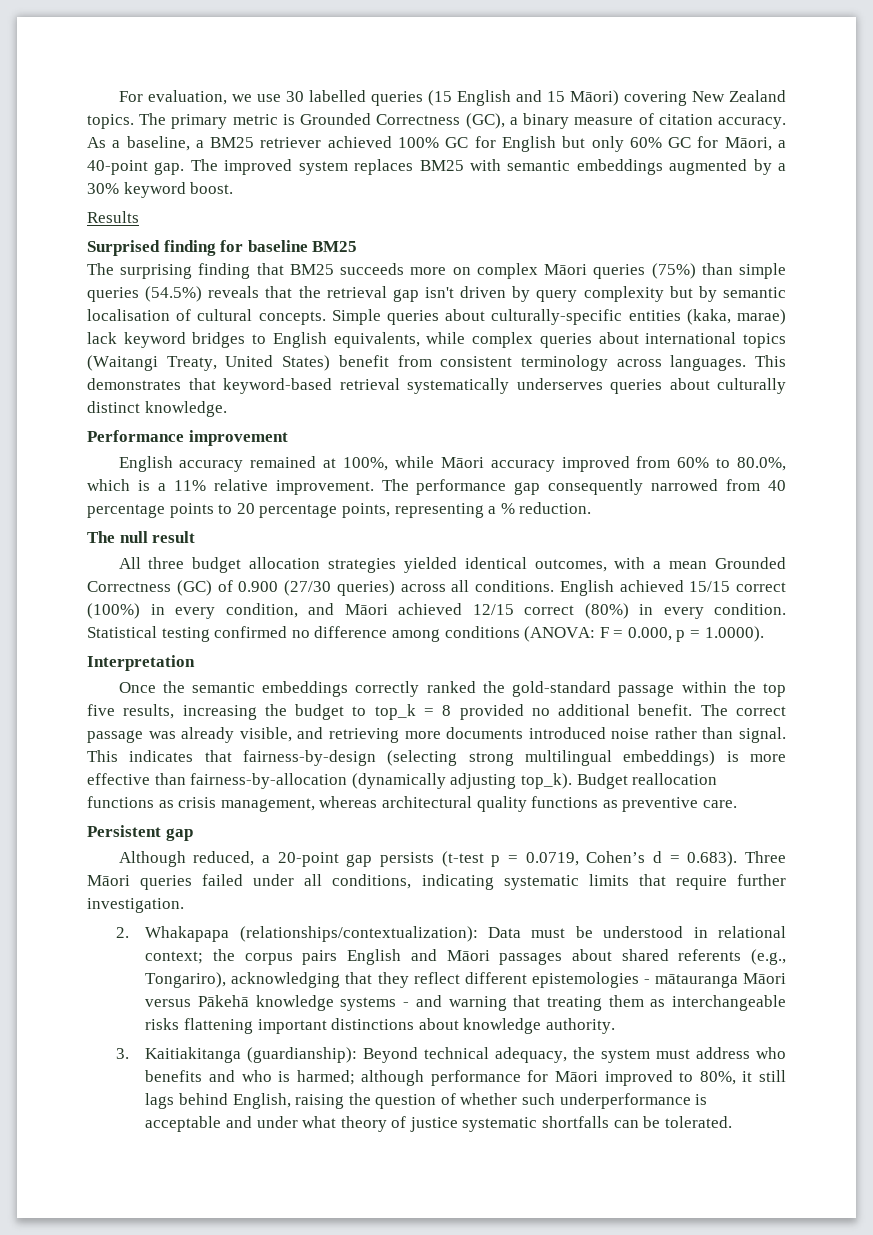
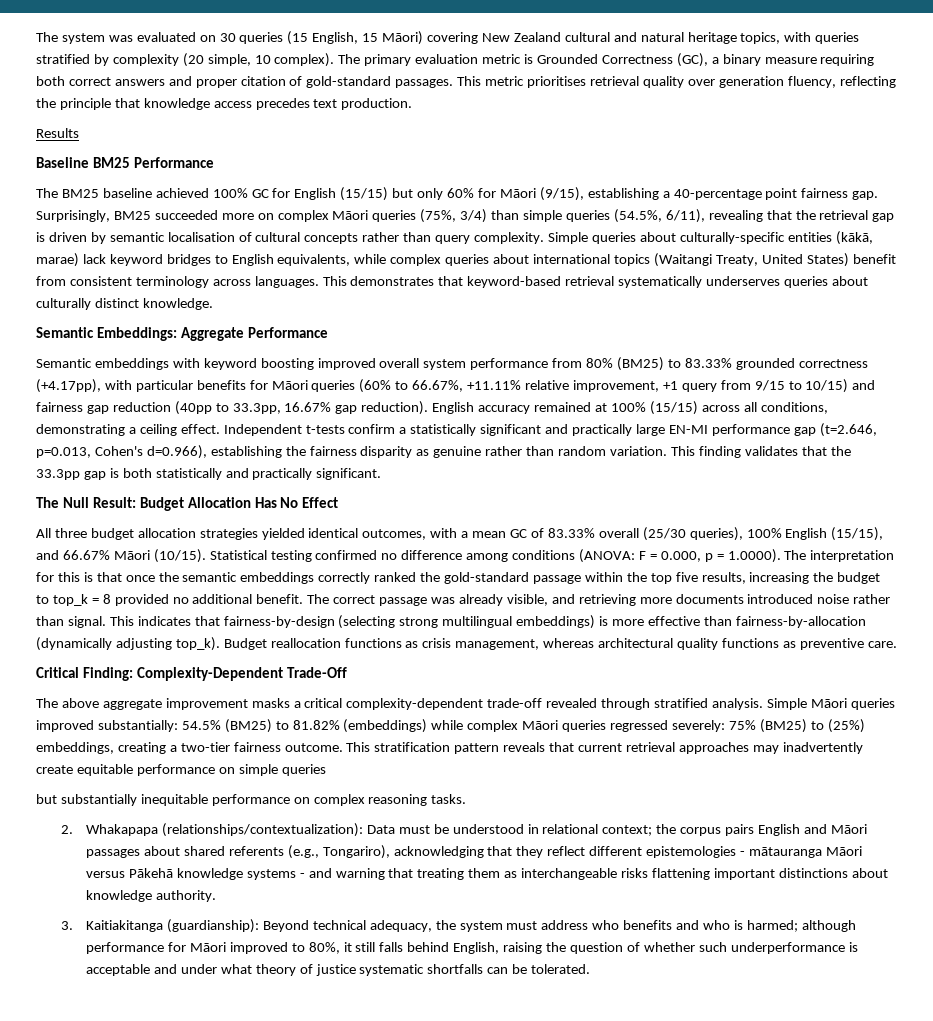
[118,90,542,106] For evaluation, we use 30 labelled queries (15 English and -> [36,31,359,45] The system was evaluated on 30 queries (15 English,
[87,114,134,129] topics. -> [564,32,860,44] [36,53,335,67] cultural and natural heritage topics, with queries stratified by complexity (20 simple, 10 complex).
(228, 121) none -> [415,54,479,64] evaluation
[638,113,786,129] [87,136,322,151] of citation accuracy. As a baseline, a BM25 retriever -> [820,54,875,66] [36,76,896,88] [36,98,413,110] [36,128,79,138] [36,157,214,168] [36,188,152,198] requiring both correct answers and proper citation of gold-standard passages. This metric prioritises retrieval quality over generation fluency, reflecting the principle that knowledge access precedes text production. // Results // Baseline BM25 Performance // The BM25 baseline
(556, 144) none -> [340,187,389,201] (15/15)
[668,136,786,151] [87,159,786,175] [87,182,234,198] [87,211,139,223] [87,240,358,256] [87,263,405,279] GC for Māori, a 40-point gap. The improved system replaces BM25 with semantic embeddings augmented by a 30% keyword boost. // Results // Surprised finding for baseline BM25 // The surprising finding that BM25 succeeds -> [477,187,879,201] [36,210,218,222] for Māori (9/15), establishing a 40-percentage point fairness gap. Surprisingly, BM25 succeeded
[651,263,696,279] (75%) -> [420,209,488,223] (75%, 3/4)
[145,286,260,302] (54.5%) reveals -> [613,209,763,223] (54.5%, 6/11), revealing
[425,287,454,298] isn't -> [36,232,45,242] is
[536,286,786,302] [87,309,326,325] query complexity but by semantic localisation of cultural concepts. -> [109,232,545,244] semantic localisation of cultural concepts rather than query complexity.
[686,309,731,325] (kaka, -> [835,231,873,245] (kākā,
[87,430,288,446] [118,456,787,472] [87,479,786,495] [87,502,592,518] [87,531,196,543] Performance improvement // English accuracy remained at 100%, while Māori accuracy improved from 60% to 80.0%, which is a 11% relative improvement. The performance gap consequently narrowed from 40 percentage points to 20 percentage points, representing a % reduction. // The null result -> [36,327,328,341] [36,357,868,371] [36,379,876,393] [36,401,828,415] [36,423,877,437] [36,445,851,459] [36,468,382,480] [36,497,339,511] Semantic Embeddings: Aggregate Performance // Semantic embeddings with keyword boosting improved overall system performance from 80% (BM25) to 83.33% grounded correctness (+4.17pp), with particular benefits for Māori queries (60% to 66.67%, +11.11% relative improvement, +1 query from 9/15 to 10/15) and fairness gap reduction (40pp to 33.3pp, 16.67% gap reduction). English accuracy remained at 100% (15/15) across all conditions, demonstrating a ceiling effect. Independent t-tests confirm a statistically significant and practically large EN-MI performance gap (t=2.646, p=0.013, Cohen's d=0.966), establishing the fairness disparity as genuine rather than random variation. This finding validates that the 33.3pp gap is both statistically and practically significant. // The Null Result: Budget Allocation Has No Effect
[714,557,786,569] [87,580,786,596] [87,603,786,619] Grounded Correctness (GC) of 0.900 (27/30 queries) across all conditions. English achieved 15/15 correct (100%) in every condition, and Māori achieved 12/15 correct (80%) in every condition. -> [510,527,884,541] [36,549,206,563] GC of 83.33% overall (25/30 queries), 100% English (15/15), and 66.67% Māori (10/15).
[87,655,195,671] [118,682,156,693] // Interpretation // Once -> [784,550,895,562] [36,572,155,582] The interpretation for this is that once
[87,825,193,841] [118,851,786,867] [87,874,787,890] [87,898,184,913] Persistent gap // Although reduced, a 20-point gap persists (t-test p = 0.0719, Cohen’s d = 0.683). Three Māori queries failed under all conditions, indicating systematic limits that require further investigation. -> [36,667,347,681] [36,698,895,710] [36,719,865,733] [36,742,863,754] [36,764,326,776] [36,794,467,806] Critical Finding: Complexity-Dependent Trade-Off // The above aggregate improvement masks a critical complexity-dependent trade-off revealed through stratified analysis. Simple Māori queries improved substantially: 54.5% (BM25) to 81.82% (embeddings) while complex Māori queries regressed severely: 75% (BM25) to (25%) embeddings, creating a two-tier fairness outcome. This stratification pattern reveals that current retrieval approaches may inadvertently create equitable performance on simple queries // but substantially inequitable performance on complex reasoning tasks.
[145,1093,175,1109] lags -> [379,942,404,952] falls

